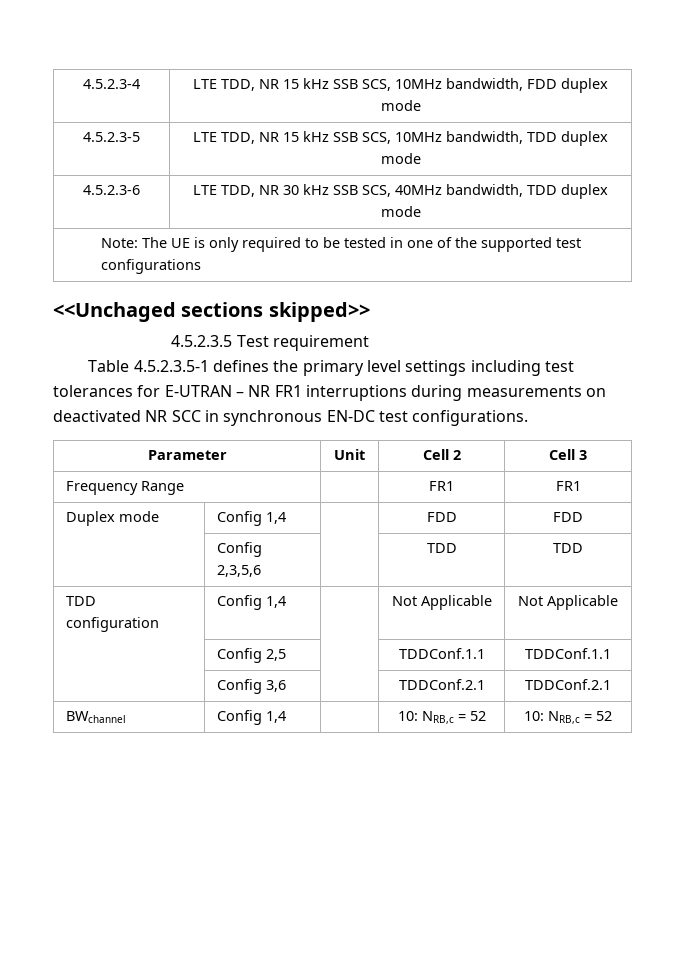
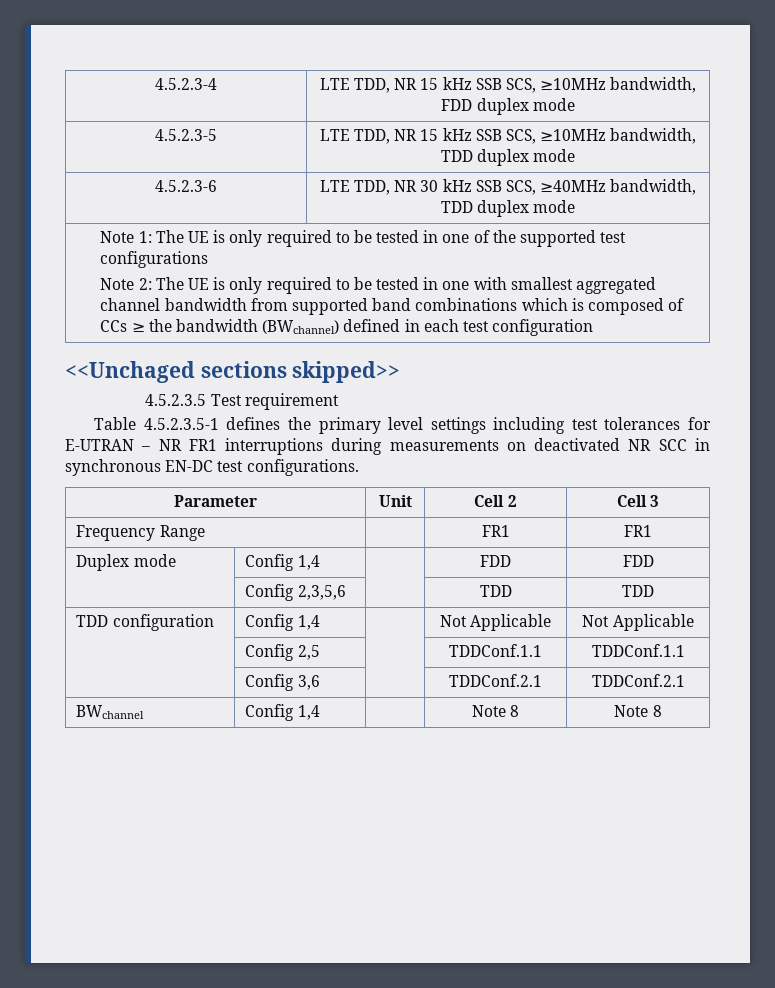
[395,79,442,89] 10MHz -> [540,78,607,90] ≥10MHz
[395,132,442,142] 10MHz -> [540,129,607,141] ≥10MHz
[395,184,608,199] [380,206,421,217] [101,238,139,248] 40MHz bandwidth, TDD duplex mode // Note: -> [540,179,697,195] [440,200,576,217] [100,231,152,243] ≥40MHz bandwidth, TDD duplex mode // Note 1:
(202, 266) none -> [100,277,656,294] [100,298,685,315] [100,319,594,336] // Note 2: The UE is only required to be tested in one with smallest aggregated channel bandwidth from supported band combinations which is composed of CCs ≥ the bandwidth (BWchannel) defined in each test configuration
[397,711,486,724] [524,711,612,724] 10: NRB,c = 52 | 10: NRB,c = 52 -> [471,705,520,717] [614,705,662,717] Note 8 | Note 8

